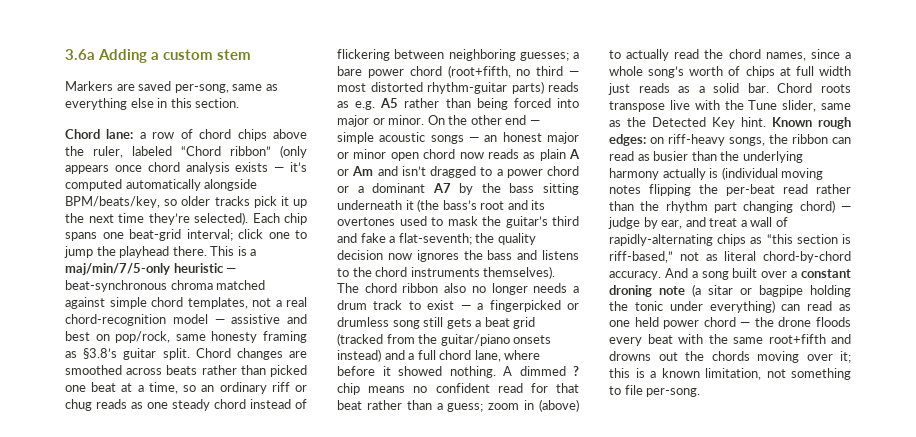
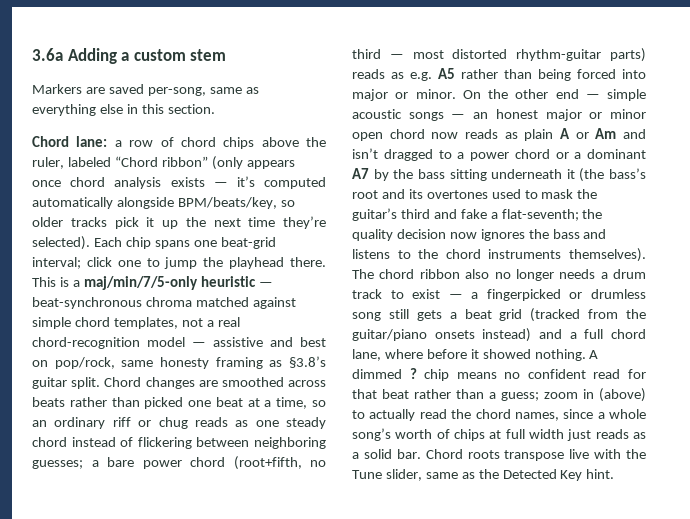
[772,117,851,129] [609,134,851,146] [609,151,803,163] [609,167,824,180] [609,184,851,196] [609,200,851,213] [608,217,788,229] [609,234,851,246] [609,251,851,263] [609,268,851,280] [609,284,851,297] [609,300,851,313] [609,317,851,329] [609,334,851,346] [609,351,851,363] [609,368,851,380] [609,385,701,397] Known rough edges: on riff-heavy songs, the ribbon can read as busier than the underlying harmony actually is (individual moving notes flipping the per-beat read rather than the rhythm part changing chord) — judge by ear, and treat a wall of rapidly-alternating chips as “this section is riff-based,” not as literal chord-by-chord accuracy. And a song built over a constant droning note (a sitar or bagpipe holding the tonic under everything) can read as one held power chord — the drone floods every beat with the same root+fifth and drowns out the chords moving over it; this is a known limitation, not something to file per-song. -> (615, 474) none

